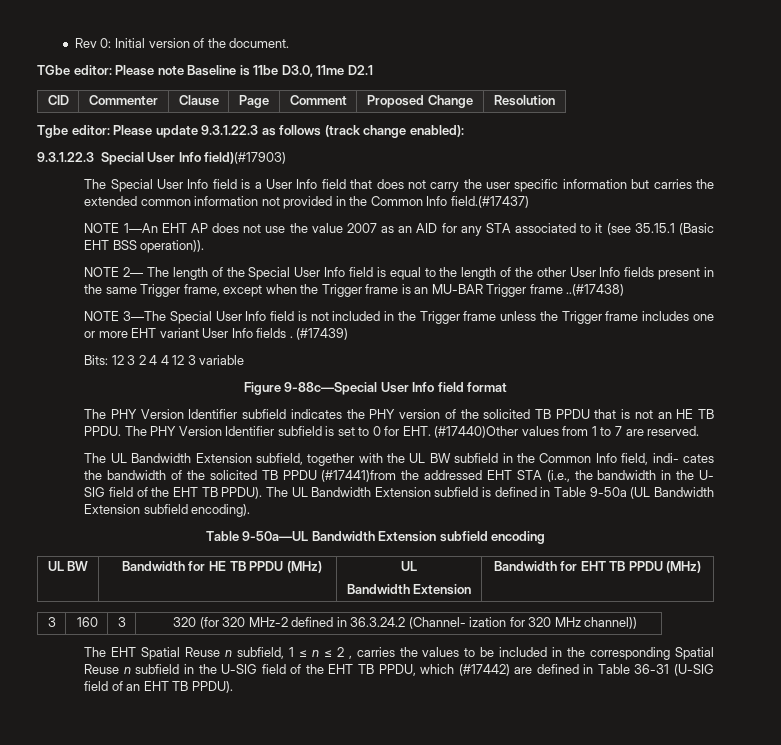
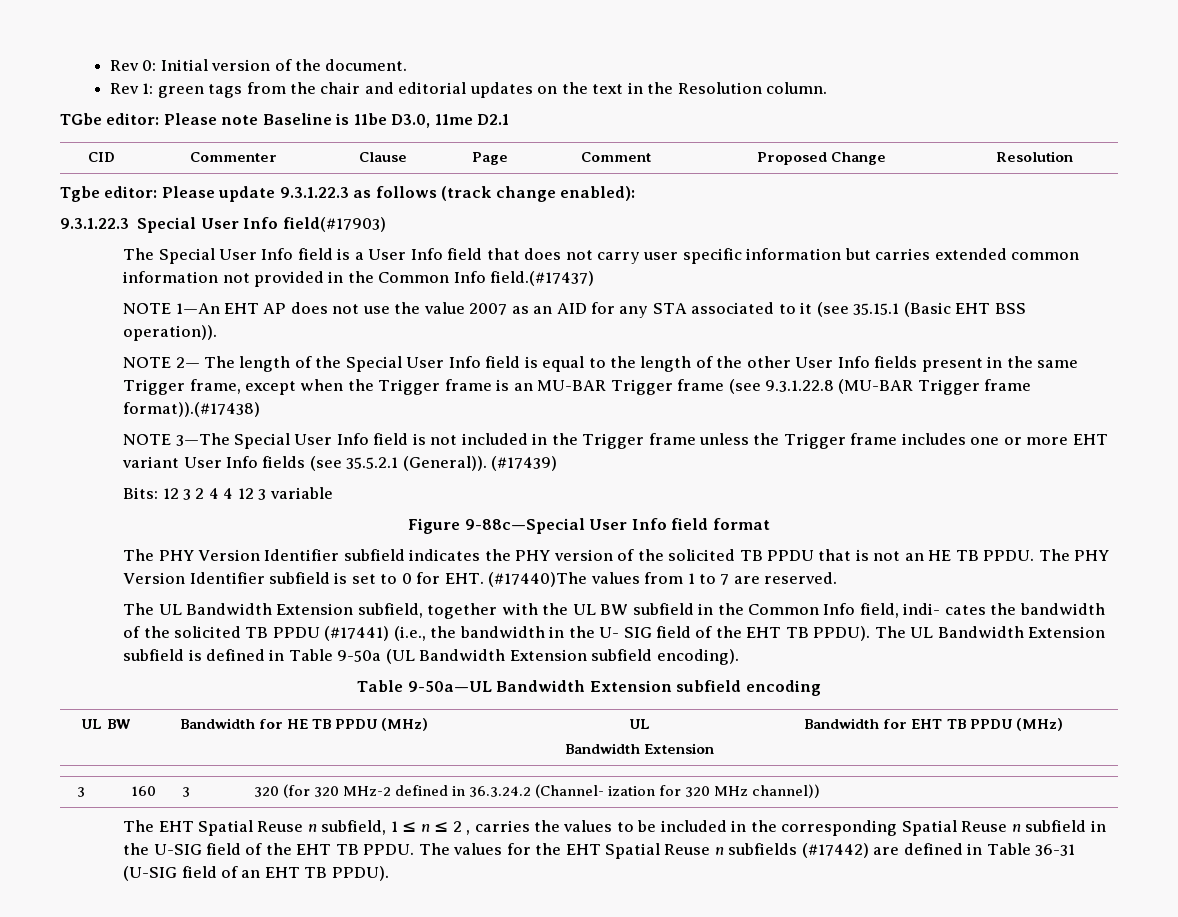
(290, 43) none -> [109,82,827,98] // Rev 1: green tags from the chair and editorial updates on the text in the Resolution column.
[204,152,287,164] field)(#17903) -> [282,217,386,232] field(#17903)
[463,179,482,189] the -> (641, 258) none
[695,179,714,189] the -> (931, 254) none
[566,284,625,296] ..(#17438) -> [728,379,1032,395] [123,402,261,417] (see 9.3.1.22.8 (MU-BAR Trigger frame format)).(#17438)
[289,336,293,338] . -> [309,456,487,471] (see 35.5.2.1 (General)).
[434,426,519,438] (#17440)Other -> [488,572,588,587] (#17440)The
[321,470,542,482] (#17441)from the addressed EHT STA -> [324,626,390,641] (#17441)
[378,664,455,676] PPDU, which -> [363,843,798,859] PPDU. The values for the EHT Spatial Reuse n subfields

